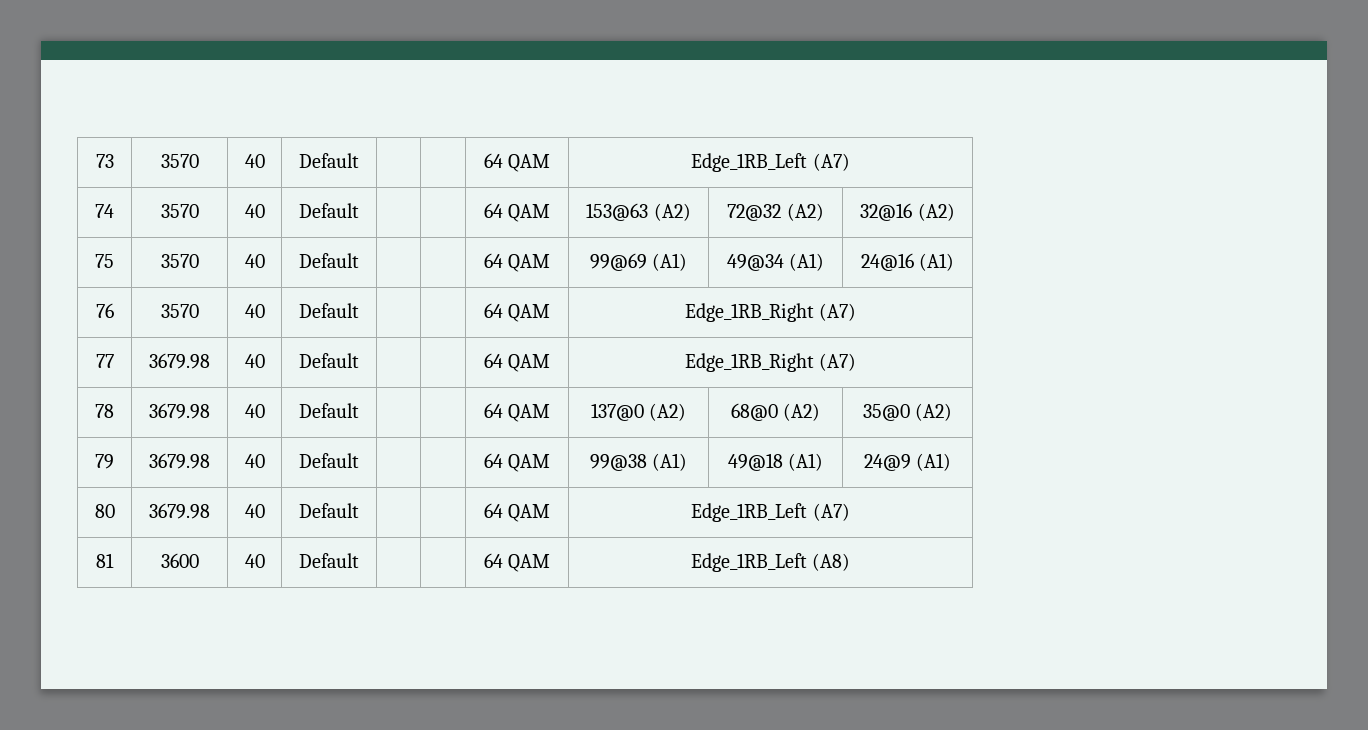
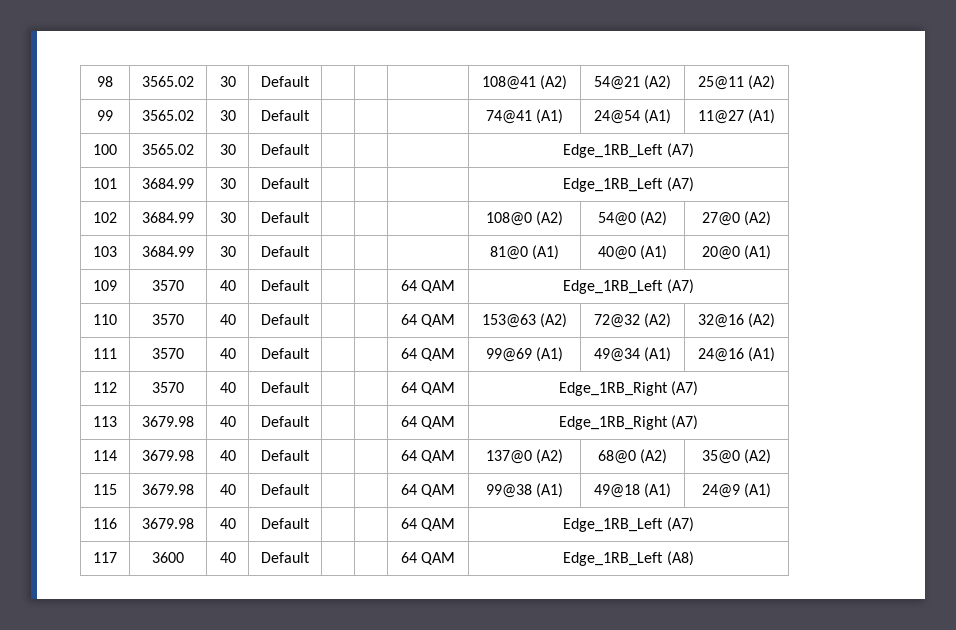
[95,154,114,168] 73 -> [97,76,113,87] [142,76,194,87] [219,76,236,87] [261,76,310,87] [481,75,568,90] [593,75,672,90] [697,75,776,90] [97,110,113,121] [142,110,194,121] [219,110,236,121] [261,110,310,121] [485,109,564,124] [593,109,672,124] [697,109,776,124] [93,144,117,155] [142,144,194,155] [219,144,236,155] [261,144,310,155] [563,143,694,158] [93,178,117,189] [142,178,194,189] [219,178,236,189] [261,178,310,189] [563,177,694,192] [93,212,117,223] [142,212,194,223] [219,212,236,223] [261,212,310,223] [485,211,564,226] [597,211,668,226] [701,211,772,226] [93,246,117,257] [142,246,194,257] [219,246,236,257] [261,246,310,257] [489,245,560,260] [597,245,668,260] [701,245,772,260] [93,280,117,291] 98 | 3565.02 | 30 | Default | | | | 108@41 (A2) | 54@21 (A2) | 25@11 (A2) // 99 | 3565.02 | 30 | Default | | | | 74@41 (A1) | 24@54 (A1) | 11@27 (A1) // 100 | 3565.02 | 30 | Default | | | | Edge_1RB_Left (A7) // 101 | 3684.99 | 30 | Default | | | | Edge_1RB_Left (A7) // 102 | 3684.99 | 30 | Default | | | | 108@0 (A2) | 54@0 (A2) | 27@0 (A2) // 103 | 3684.99 | 30 | Default | | | | 81@0 (A1) | 40@0 (A1) | 20@0 (A1) // 109
[95,204,114,218] 74 -> [93,314,117,325] 110
[95,254,114,268] 75 -> [93,348,117,359] 111
[95,303,114,318] 76 -> [93,382,117,393] 112
[95,354,114,368] 77 -> [93,416,117,427] 113
[95,404,114,418] 78 -> [93,450,117,461] 114
[95,454,114,469] 79 -> [93,484,117,495] 115
[94,504,115,518] 80 -> [93,518,117,529] 116
[96,553,114,568] 81 -> [93,552,117,563] 117

